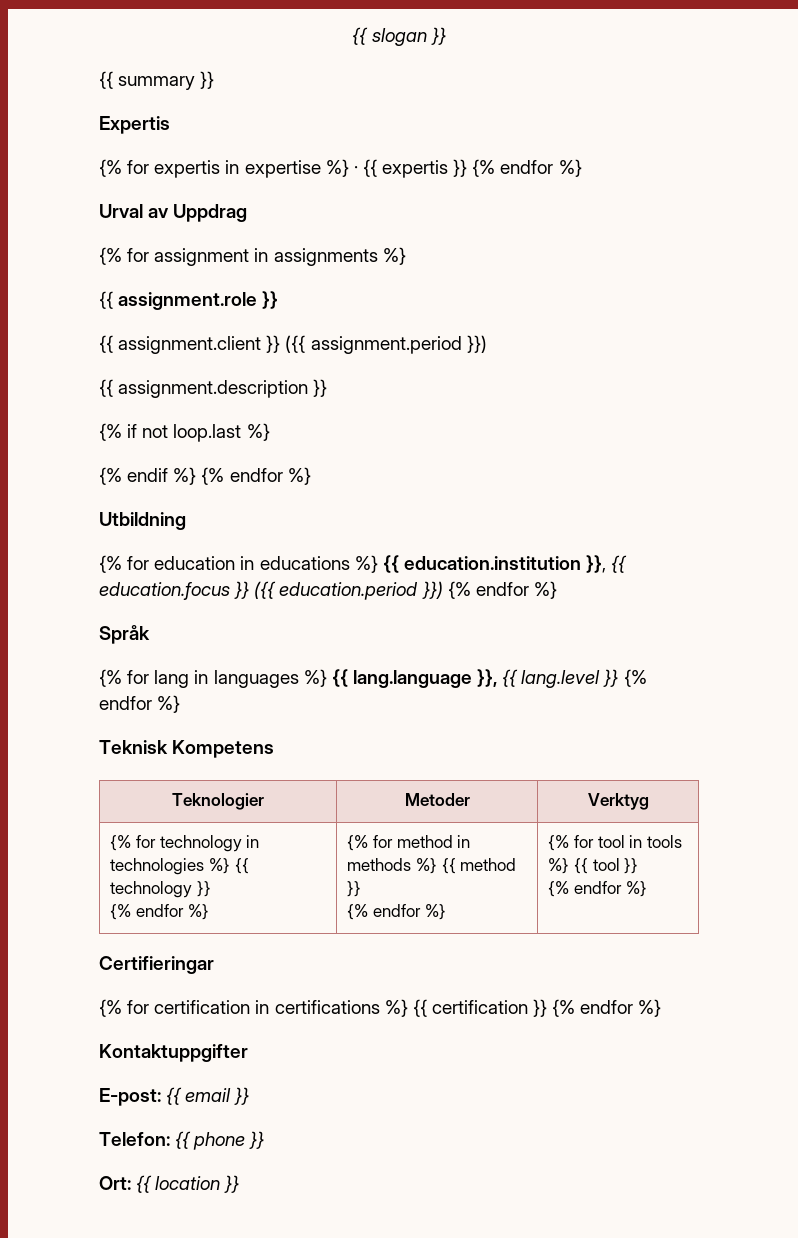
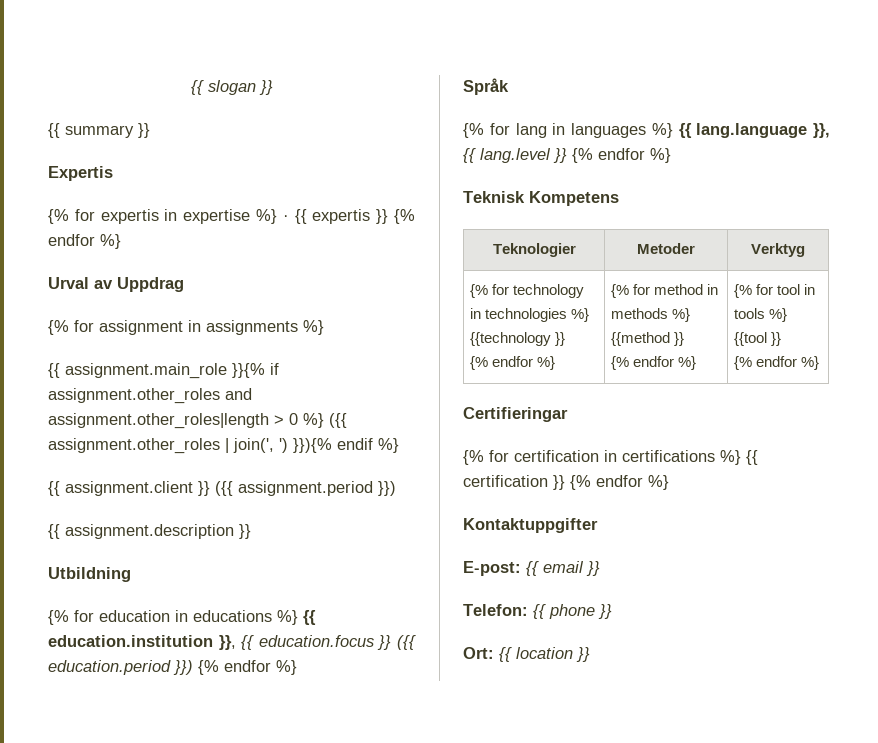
[118,291,279,310] assignment.role }} -> [65,363,279,379] [48,388,252,404] [48,413,347,429] [48,438,399,454] assignment.main_role }}{% if assignment.other_roles and assignment.other_roles|length > 0 %} ({{ assignment.other_roles | join(', ') }}){% endif %}
[99,423,270,442] [99,467,311,485] // {% if not loop.last %} // {% endif %} {% endfor %} -> (251, 531) none
[234,858,249,874] [110,881,193,898] {{ technology -> [470,332,552,346] {{technology
[441,858,517,874] {{ method -> [611,332,671,346] {{method
[574,858,620,874] {{ tool -> [734,332,768,346] {{tool

